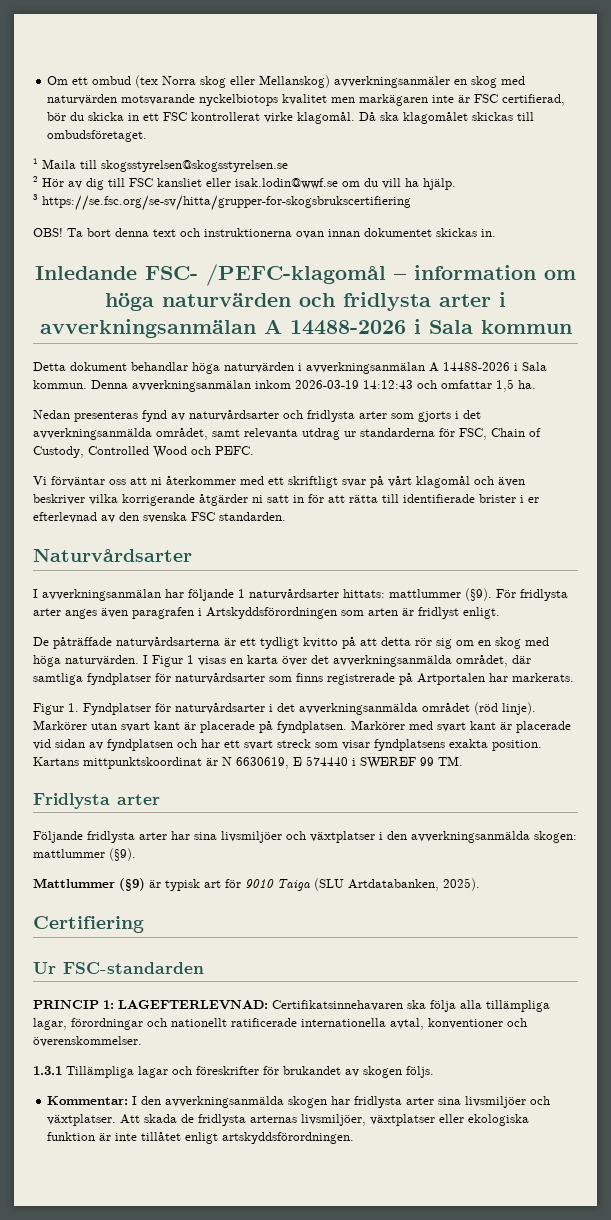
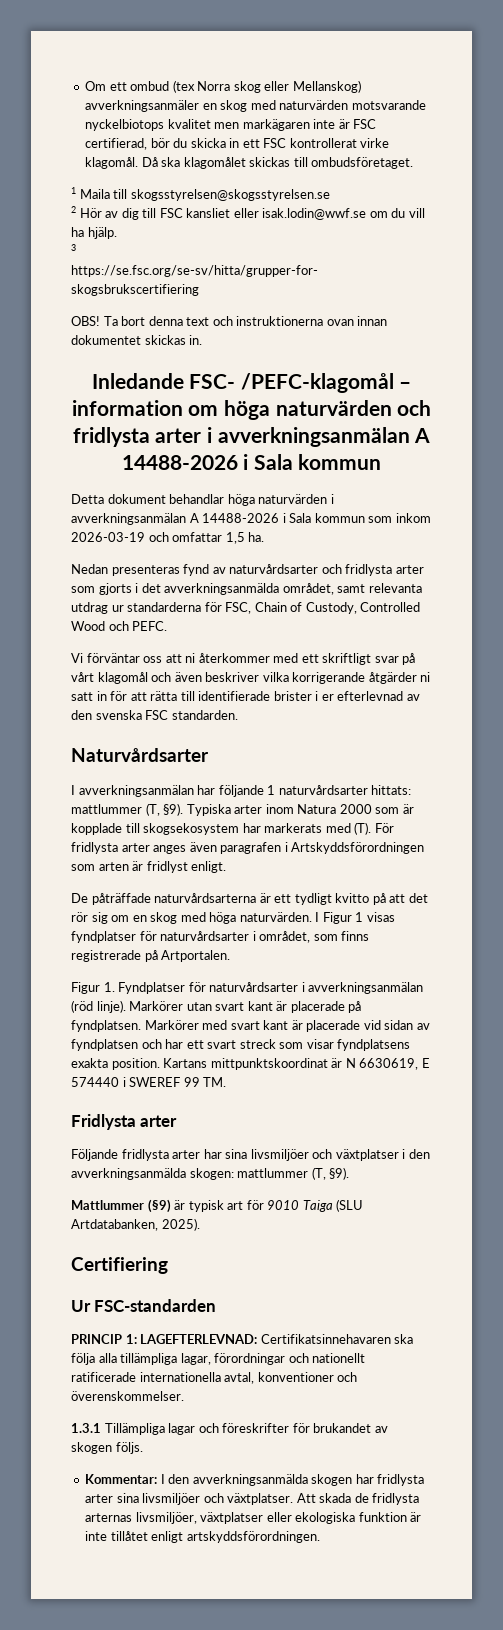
[33,380,251,392] kommun. Denna avverkningsanmälan -> [314,513,393,523] kommun som
[363,380,413,389] 14:12:43 -> (145, 537) none
[465,588,492,601] (§9). -> [145,803,414,816] [71,822,372,835] (T, §9). Typiska arter inom Natura 2000 som är kopplade till skogsekosystem har markerats med (T).
[381,637,411,646] detta -> [408,893,428,903] det
[230,655,531,667] [33,673,83,685] en karta över det avverkningsanmälda området, där samtliga -> (395, 917) none
(265, 678) none -> [252,931,311,943] i området,
[417,673,574,685] Artportalen har markerats. -> [161,950,231,962] Artportalen.
[277,703,470,715] det avverkningsanmälda området -> [308,982,424,994] avverkningsanmälan
[109,848,136,861] (§9). -> [311,1167,350,1180] (T, §9).

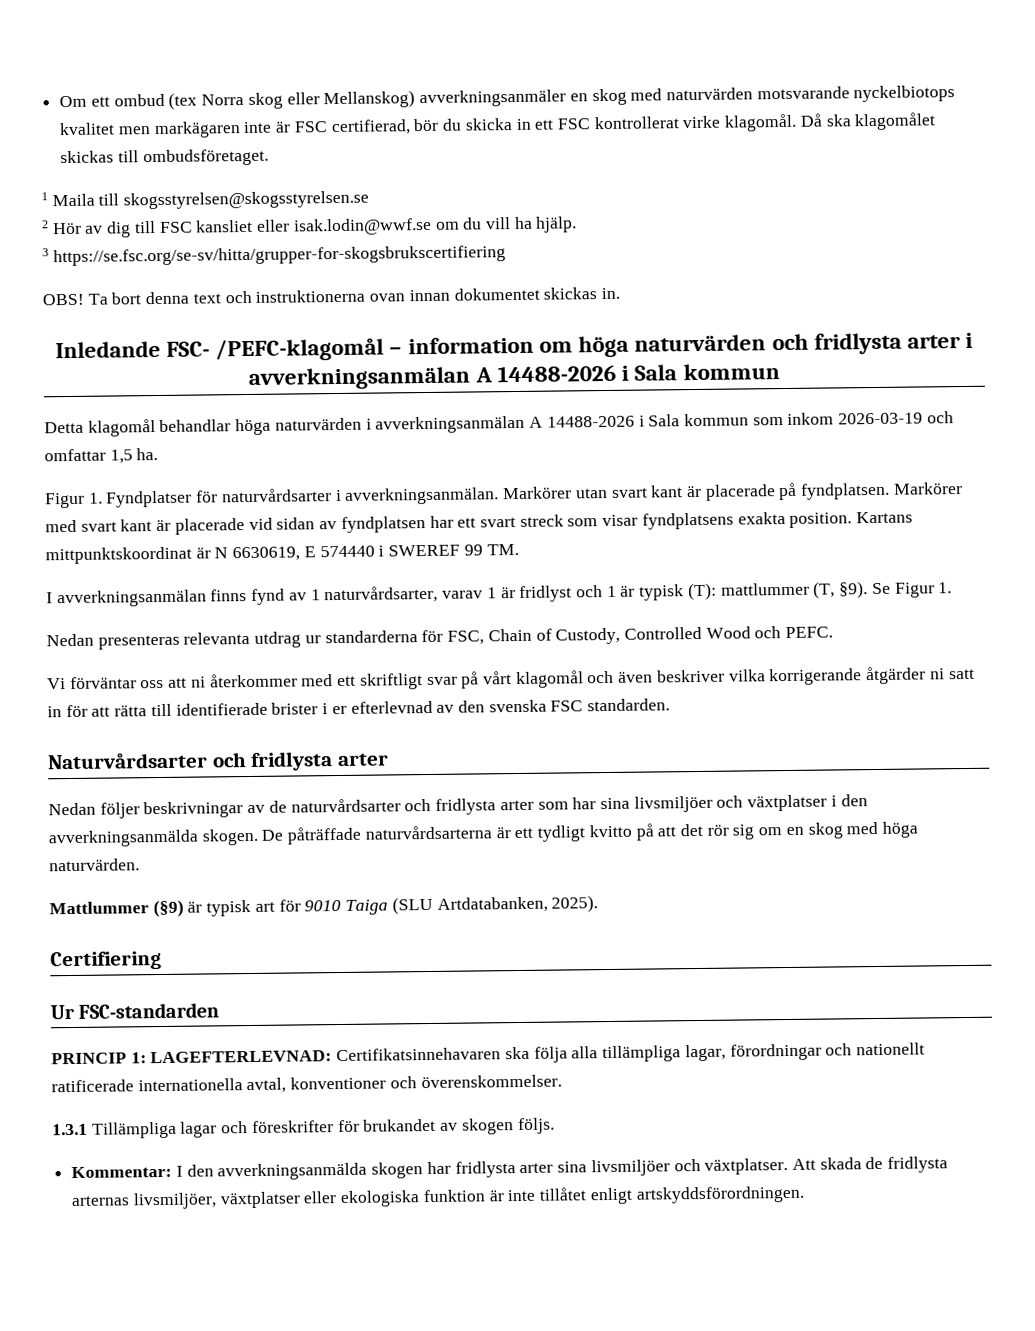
[107,494,166,504] dokument -> [87,419,156,437] klagomål
[71,564,424,576] [71,583,366,595] Nedan presenteras fynd av naturvårdsarter och fridlysta arter som gjorts i det avverkningsanmälda området, samt -> [45,482,963,509] [45,511,914,535] [45,543,519,565] [46,581,953,608] [46,633,180,650] Figur 1. Fyndplatser för naturvårdsarter i avverkningsanmälan. Markörer utan svart kant är placerade på fyndplatsen. Markörer med svart kant är placerade vid sidan av fyndplatsen har ett svart streck som visar fyndplatsens exakta position. Kartans mittpunktskoordinat är N 6630619, E 574440 i SWEREF 99 TM. // I avverkningsanmälan finns fynd av 1 naturvårdsarter, varav 1 är fridlyst och 1 är typisk (T): mattlummer (T, §9). Se Figur 1. // Nedan presenteras
[71,785,412,797] [71,803,414,816] [71,822,394,835] [71,842,425,854] [71,861,227,873] // I avverkningsanmälan har följande 1 naturvårdsarter hittats: mattlummer (T, §9). Typiska arter inom Natura 2000 som är kopplade till skogsekosystem har markerats med (T). För fridlysta arter anges även paragrafen i Artskyddsförordningen som arten är fridlyst enligt. // -> [211,751,390,771] [48,794,868,819] [48,828,258,848] och fridlysta arter // Nedan följer beskrivningar av de naturvårdsarter och fridlysta arter som har sina livsmiljöer och växtplatser i den avverkningsanmälda skogen.
[315,912,395,924] [71,931,370,943] [71,950,231,962] [71,982,424,994] [71,1000,362,1013] [71,1020,430,1032] [71,1039,411,1051] [71,1058,430,1070] [71,1077,227,1087] [71,1114,178,1130] [71,1149,430,1161] [71,1167,350,1180] I Figur 1 visas fyndplatser för naturvårdsarter i området, som finns registrerade på Artportalen. // Figur 1. Fyndplatser för naturvårdsarter i avverkningsanmälan (röd linje). Markörer utan svart kant är placerade på fyndplatsen. Markörer med svart kant är placerade vid sidan av fyndplatsen och har ett svart streck som visar fyndplatsens exakta position. Kartans mittpunktskoordinat är N 6630619, E 574440 i SWEREF 99 TM. // Fridlysta arter // Följande fridlysta arter har sina livsmiljöer och växtplatser i den avverkningsanmälda skogen: mattlummer (T, §9). -> (140, 865) none

